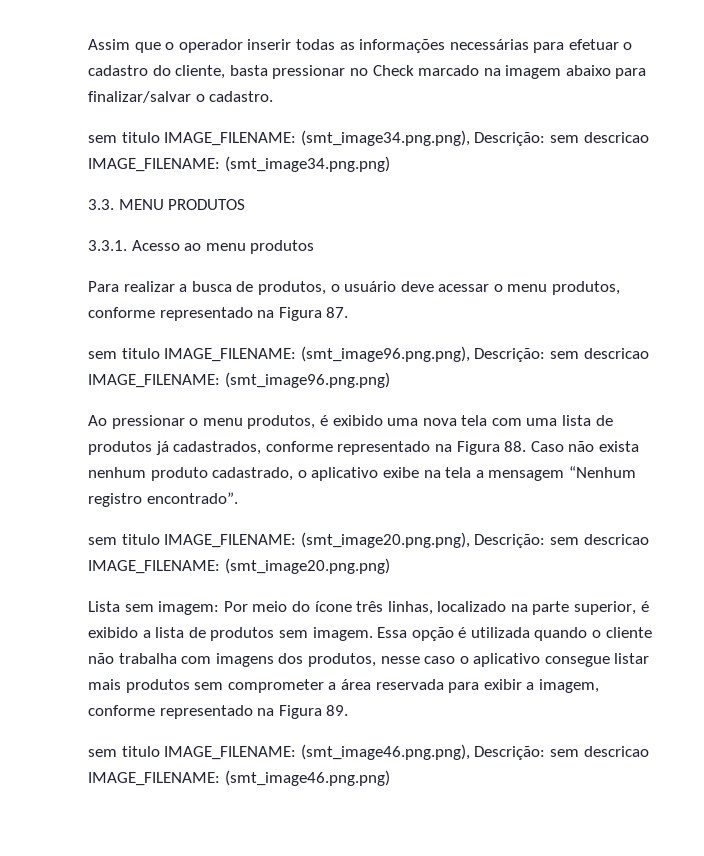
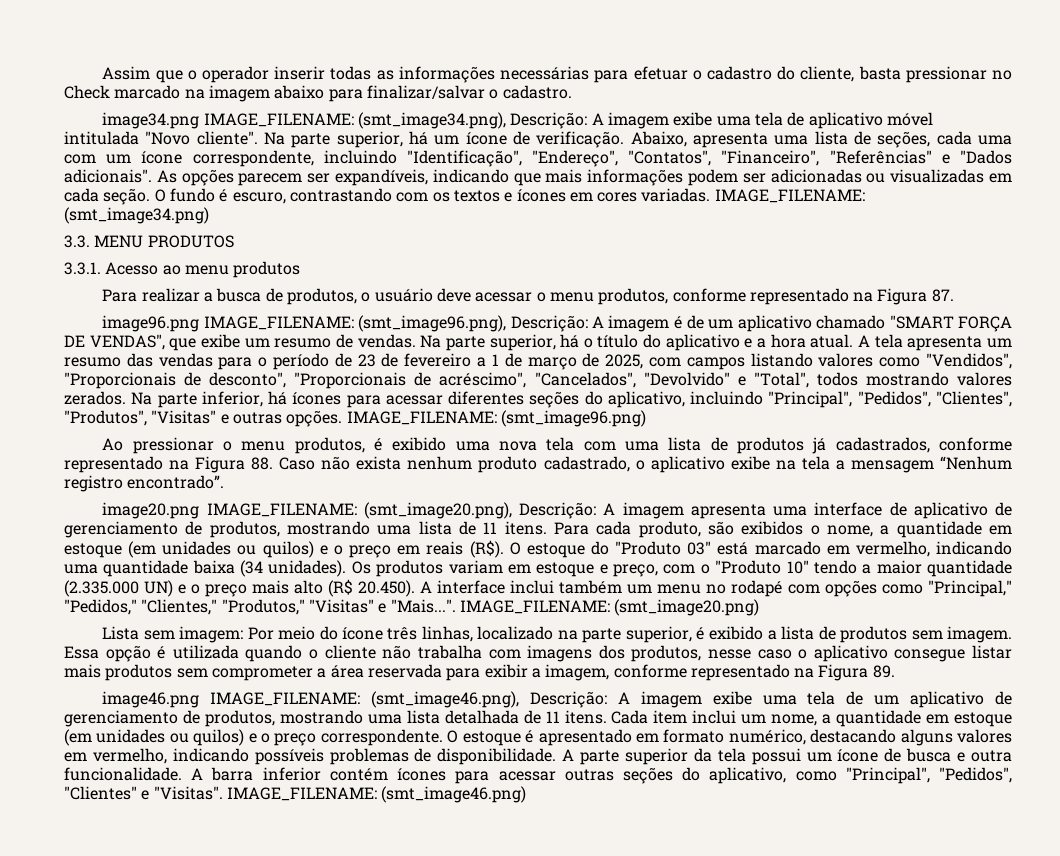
[88,130,649,146] [88,156,390,172] sem titulo IMAGE_FILENAME: (smt_image34.png.png), Descrição: sem descricao IMAGE_FILENAME: (smt_image34.png.png) -> [102,112,933,129] [64,131,1013,148] [64,150,1012,167] [64,169,1012,186] [64,188,865,205] [64,207,209,224] image34.png IMAGE_FILENAME: (smt_image34.png), Descrição: A imagem exibe uma tela de aplicativo móvel intitulada "Novo cliente". Na parte superior, há um ícone de verificação. Abaixo, apresenta uma lista de seções, cada uma com um ícone correspondente, incluindo "Identificação", "Endereço", "Contatos", "Financeiro", "Referências" e "Dados adicionais". As opções parecem ser expandíveis, indicando que mais informações podem ser adicionadas ou visualizadas em cada seção. O fundo é escuro, contrastando com os textos e ícones em cores variadas. IMAGE_FILENAME: (smt_image34.png)
[88,346,649,362] [88,372,390,388] sem titulo IMAGE_FILENAME: (smt_image96.png.png), Descrição: sem descricao IMAGE_FILENAME: (smt_image96.png.png) -> [102,315,1013,332] [64,334,1013,351] [64,353,1013,370] [64,372,1013,389] [64,391,1012,408] [64,410,646,427] image96.png IMAGE_FILENAME: (smt_image96.png), Descrição: A imagem é de um aplicativo chamado "SMART FORÇA DE VENDAS", que exibe um resumo de vendas. Na parte superior, há o título do aplicativo e a hora atual. A tela apresenta um resumo das vendas para o período de 23 de fevereiro a 1 de março de 2025, com campos listando valores como "Vendidos", "Proporcionais de desconto", "Proporcionais de acréscimo", "Cancelados", "Devolvido" e "Total", todos mostrando valores zerados. Na parte inferior, há ícones para acessar diferentes seções do aplicativo, incluindo "Principal", "Pedidos", "Clientes", "Produtos", "Visitas" e outras opções. IMAGE_FILENAME: (smt_image96.png)
[88,532,649,548] [88,558,390,574] sem titulo IMAGE_FILENAME: (smt_image20.png.png), Descrição: sem descricao IMAGE_FILENAME: (smt_image20.png.png) -> [102,502,1012,519] [64,521,1013,538] [64,540,1012,558] [64,560,1012,577] [64,579,1012,597] [64,599,760,616] image20.png IMAGE_FILENAME: (smt_image20.png), Descrição: A imagem apresenta uma interface de aplicativo de gerenciamento de produtos, mostrando uma lista de 11 itens. Para cada produto, são exibidos o nome, a quantidade em estoque (em unidades ou quilos) e o preço em reais (R$). O estoque do "Produto 03" está marcado em vermelho, indicando uma quantidade baixa (34 unidades). Os produtos variam em estoque e preço, com o "Produto 10" tendo a maior quantidade (2.335.000 UN) e o preço mais alto (R$ 20.450). A interface inclui também um menu no rodapé com opções como "Principal," "Pedidos," "Clientes," "Produtos," "Visitas" e "Mais...". IMAGE_FILENAME: (smt_image20.png)
[88,744,649,760] [88,770,390,786] sem titulo IMAGE_FILENAME: (smt_image46.png.png), Descrição: sem descricao IMAGE_FILENAME: (smt_image46.png.png) -> [102,691,1013,708] [64,710,1013,727] [64,729,1012,746] [64,748,1013,765] [64,767,1012,784] [64,786,527,803] image46.png IMAGE_FILENAME: (smt_image46.png), Descrição: A imagem exibe uma tela de um aplicativo de gerenciamento de produtos, mostrando uma lista detalhada de 11 itens. Cada item inclui um nome, a quantidade em estoque (em unidades ou quilos) e o preço correspondente. O estoque é apresentado em formato numérico, destacando alguns valores em vermelho, indicando possíveis problemas de disponibilidade. A parte superior da tela possui um ícone de busca e outra funcionalidade. A barra inferior contém ícones para acessar outras seções do aplicativo, como "Principal", "Pedidos", "Clientes" e "Visitas". IMAGE_FILENAME: (smt_image46.png)

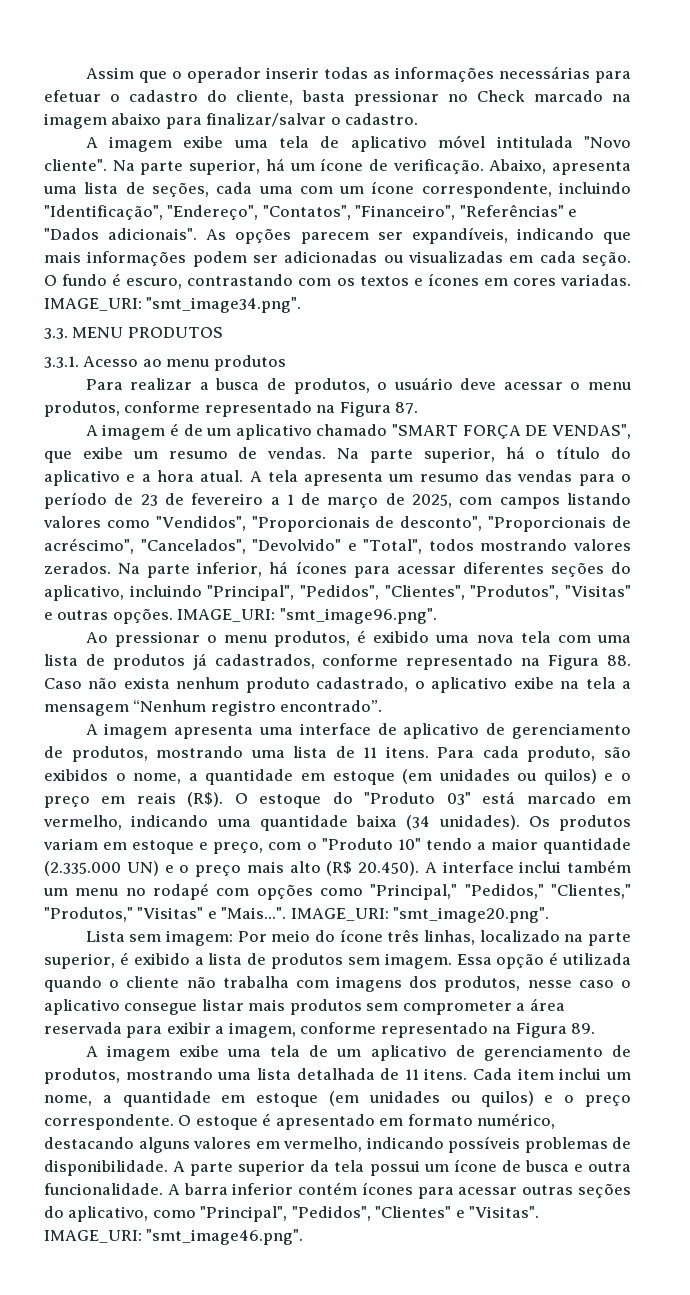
[102,112,588,129] image34.png IMAGE_FILENAME: (smt_image34.png), Descrição: -> (419, 119) none
[714,189,865,203] [64,207,209,224] IMAGE_FILENAME: (smt_image34.png) -> [44,297,302,313] IMAGE_URI: "smt_image34.png".
[102,315,588,332] image96.png IMAGE_FILENAME: (smt_image96.png), Descrição: -> (419, 408) none
[346,410,646,427] IMAGE_FILENAME: (smt_image96.png) -> [177,608,437,624] IMAGE_URI: "smt_image96.png".
[102,502,597,519] image20.png IMAGE_FILENAME: (smt_image20.png), Descrição: -> (383, 706) none
[459,599,760,616] IMAGE_FILENAME: (smt_image20.png) -> [290,907,550,923] IMAGE_URI: "smt_image20.png".
[102,691,608,708] image46.png IMAGE_FILENAME: (smt_image46.png), Descrição: -> (596, 1028) none
[226,786,527,803] IMAGE_FILENAME: (smt_image46.png) -> [44,1229,304,1245] IMAGE_URI: "smt_image46.png".

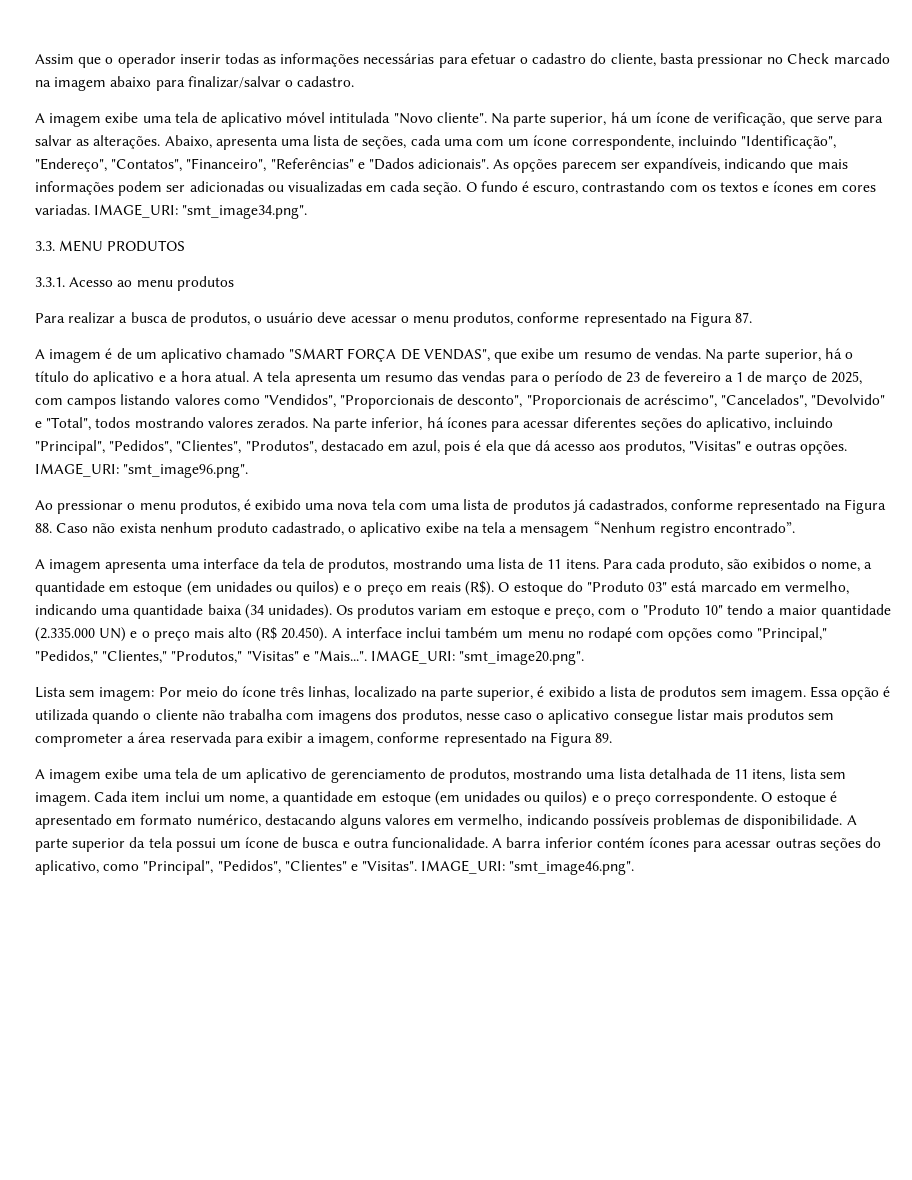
[392,159,484,174] verificação. -> [713,112,883,127] [35,135,161,149] verificação, que serve para salvar as alterações.
(560, 592) none -> [320,440,685,455] destacado em azul, pois é ela que dá acesso aos produtos,
[377,723,631,739] de aplicativo de gerenciamento -> [262,558,307,569] da tela
[424,1068,468,1080] itens. -> [752,768,846,782] [35,792,90,806] itens, lista sem imagem.

